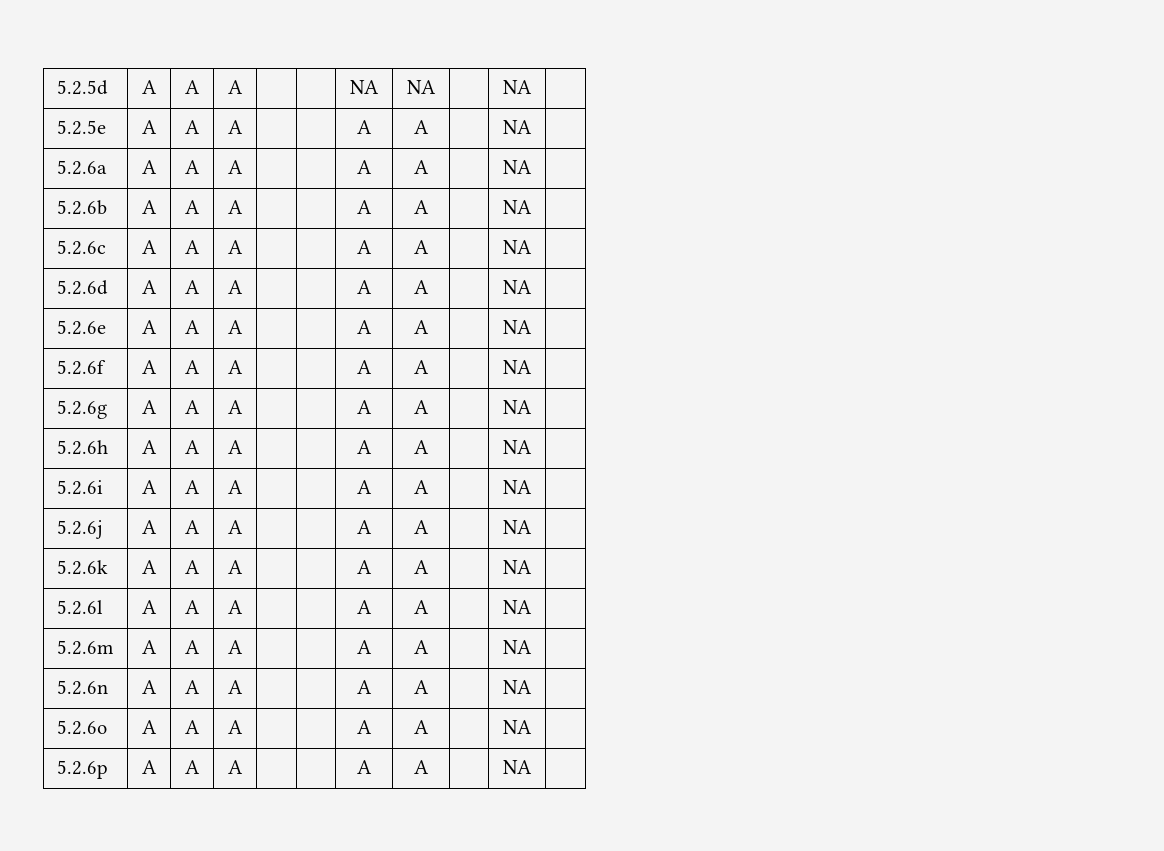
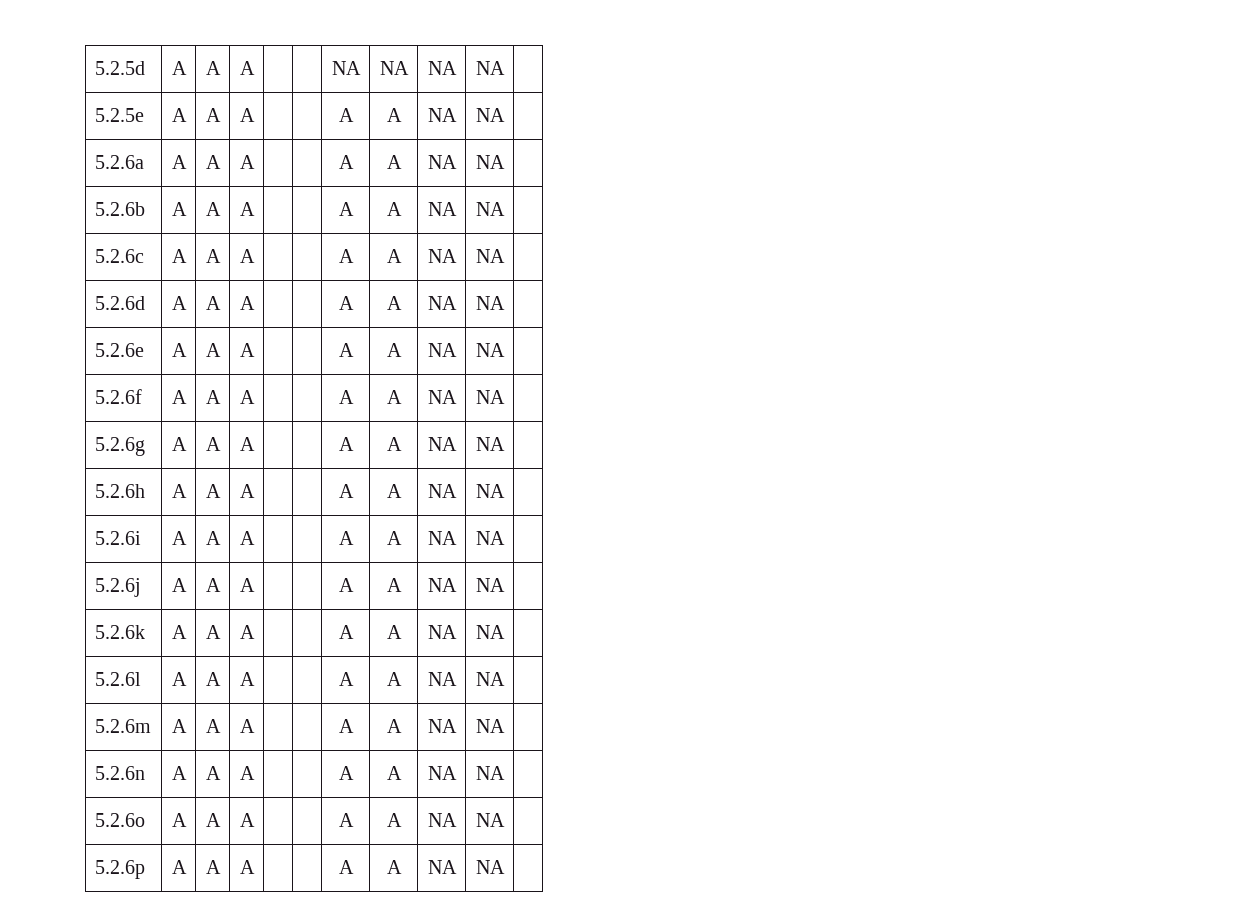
(436, 87) none -> [427,61,457,75] NA
(429, 127) none -> [427,108,457,122] NA
(429, 167) none -> [427,155,457,169] NA
(429, 207) none -> [427,202,457,216] NA
(429, 247) none -> [427,249,457,263] NA
(429, 287) none -> [427,296,457,310] NA
(429, 327) none -> [427,343,457,357] NA
(429, 367) none -> [427,390,457,404] NA
(429, 407) none -> [427,437,457,451] NA
(429, 447) none -> [427,484,457,498] NA
(429, 487) none -> [427,531,457,545] NA
(429, 527) none -> [427,578,457,592] NA
(429, 567) none -> [427,625,457,639] NA
(429, 607) none -> [427,672,457,686] NA
(429, 647) none -> [427,719,457,733] NA
(429, 687) none -> [427,766,457,780] NA
(429, 727) none -> [427,813,457,827] NA
(429, 767) none -> [427,860,457,874] NA

